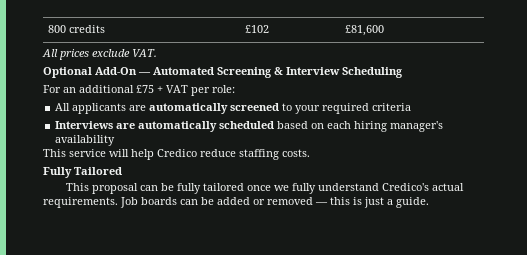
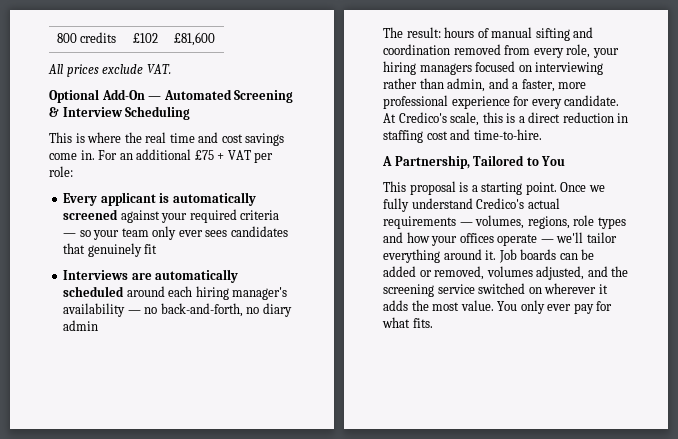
(403, 72) none -> [49,132,285,146] [49,150,95,160] This is where the real time and cost savings come in.
[55,103,147,114] All applicants are -> [63,192,170,206] Every applicant is
[282,103,293,111] to -> [120,210,160,223] against
(412, 107) none -> [63,226,288,240] [63,243,158,257] — so your team only ever sees candidates that genuinely fit
[277,121,325,129] based on -> [126,286,165,297] around
[43,149,310,160] [43,167,72,178] // This service will help Credico reduce staffing costs. // Fully -> [127,303,292,317] [63,320,99,331] [383,27,594,41] [383,44,619,58] [383,61,604,75] [383,78,587,92] [383,95,620,109] [383,112,629,126] [383,129,542,143] [382,155,470,169] — no back-and-forth, no diary admin // The result: hours of manual sifting and coordination removed from every role, your hiring managers focused on interviewing rather than admin, and a faster, more professional experience for every candidate. At Credico's scale, this is a direct reduction in staffing cost and time-to-hire. // A Partnership,
(122, 171) none -> [526,156,566,166] to You
[139,183,271,194] can be fully tailored once -> [459,182,587,195] is a starting point. Once
[43,197,118,208] requirements. -> [383,215,626,229] [383,232,617,246] [383,249,497,263] requirements — volumes, regions, role types and how your offices operate — we'll tailor everything around it.
[267,197,429,208] removed — this is just a guide. -> [434,266,629,280] [383,283,608,297] [383,300,613,314] [382,317,433,328] removed, volumes adjusted, and the screening service switched on wherever it adds the most value. You only ever pay for what fits.

